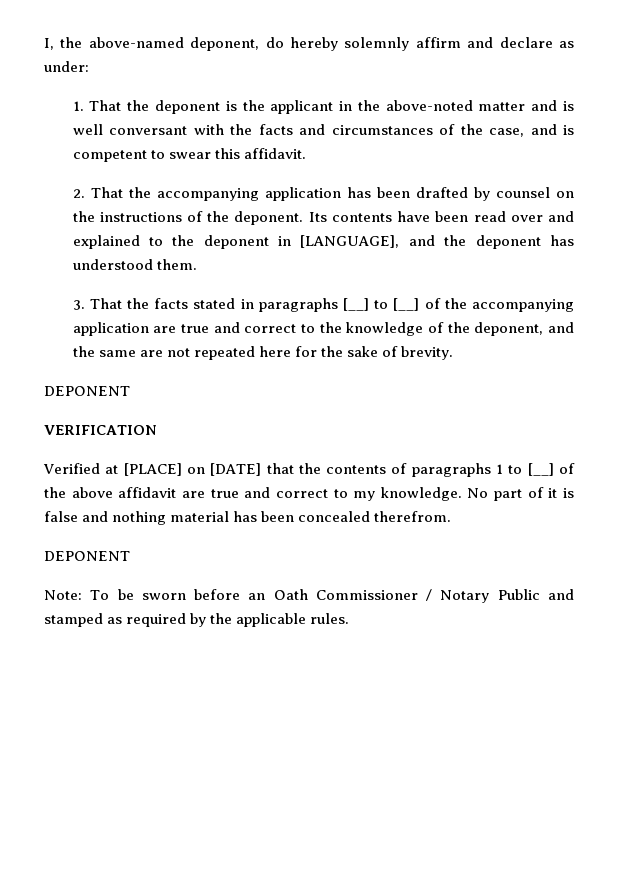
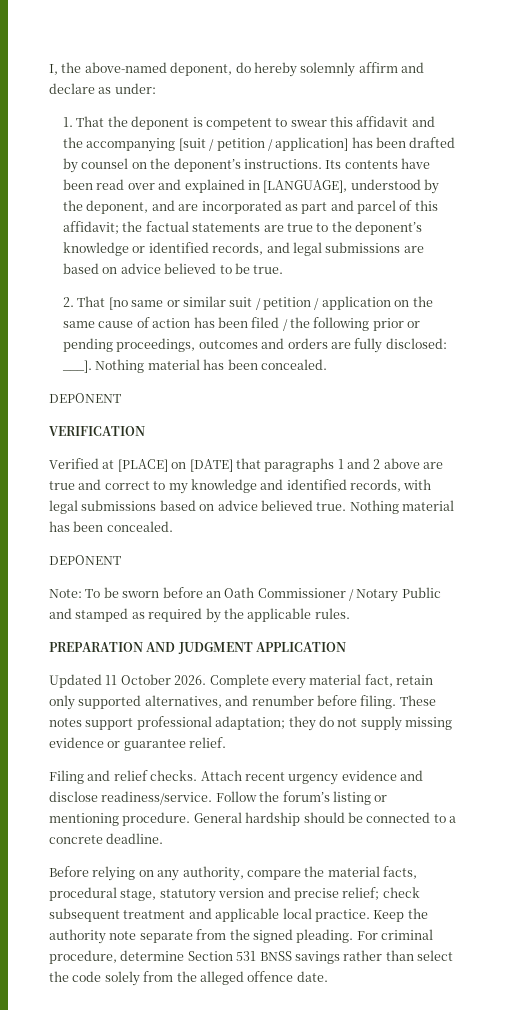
[242,100,574,114] [72,124,575,137] [72,148,306,162] [72,187,341,201] the applicant in the above-noted matter and is well conversant with the facts and circumstances of the case, and is competent to swear this affidavit. // 2. That the accompanying application -> [205,116,435,130] [63,137,349,152] competent to swear this affidavit and the accompanying [suit / petition / application]
[99,211,304,225] instructions of the deponent. -> [173,158,322,172] deponent’s instructions.
[148,235,574,249] [72,259,197,270] [72,298,575,312] [72,322,575,336] [72,346,454,360] to the deponent in [LANGUAGE], and the deponent has understood them. // 3. That the facts stated in paragraphs [__] to [__] of the accompanying application are true and correct to the knowledge of the deponent, and the same are not repeated here for the sake of brevity. -> [247,179,440,194] [63,200,438,214] [63,221,423,235] [63,242,424,256] [63,263,284,274] [63,296,433,310] [63,317,421,331] [63,338,447,353] [62,359,327,373] in [LANGUAGE], understood by the deponent, and are incorporated as part and parcel of this affidavit; the factual statements are true to the deponent’s knowledge or identified records, and legal submissions are based on advice believed to be true. // 2. That [no same or similar suit / petition / application on the same cause of action has been filed / the following prior or pending proceedings, outcomes and orders are fully disclosed: ___]. Nothing material has been concealed.
[298,463,576,477] [44,487,177,498] the contents of paragraphs 1 to [__] of the above affidavit -> [264,458,420,472] paragraphs 1 and 2 above
[380,487,575,501] [44,511,452,525] knowledge. No part of it is false and nothing material has been concealed therefrom. -> [190,479,432,493] [49,500,454,514] [49,521,173,532] knowledge and identified records, with legal submissions based on advice believed true. Nothing material has been concealed.
(350, 618) none -> [49,642,347,654] [49,674,433,689] [49,695,436,710] [49,716,452,731] [49,737,227,751] [49,770,423,785] [49,791,388,805] [49,812,456,826] [49,833,164,844] [49,866,417,881] [49,887,420,902] [49,908,428,922] [49,929,433,944] [49,950,453,964] [49,971,328,986] // PREPARATION AND JUDGMENT APPLICATION // Updated 11 October 2026. Complete every material fact, retain only supported alternatives, and renumber before filing. These notes support professional adaptation; they do not supply missing evidence or guarantee relief. // Filing and relief checks. Attach recent urgency evidence and disclose readiness/service. Follow the forum’s listing or mentioning procedure. General hardship should be connected to a concrete deadline. // Before relying on any authority, compare the material facts, procedural stage, statutory version and precise relief; check subsequent treatment and applicable local practice. Keep the authority note separate from the signed pleading. For criminal procedure, determine Section 531 BNSS savings rather than select the code solely from the alleged offence date.

